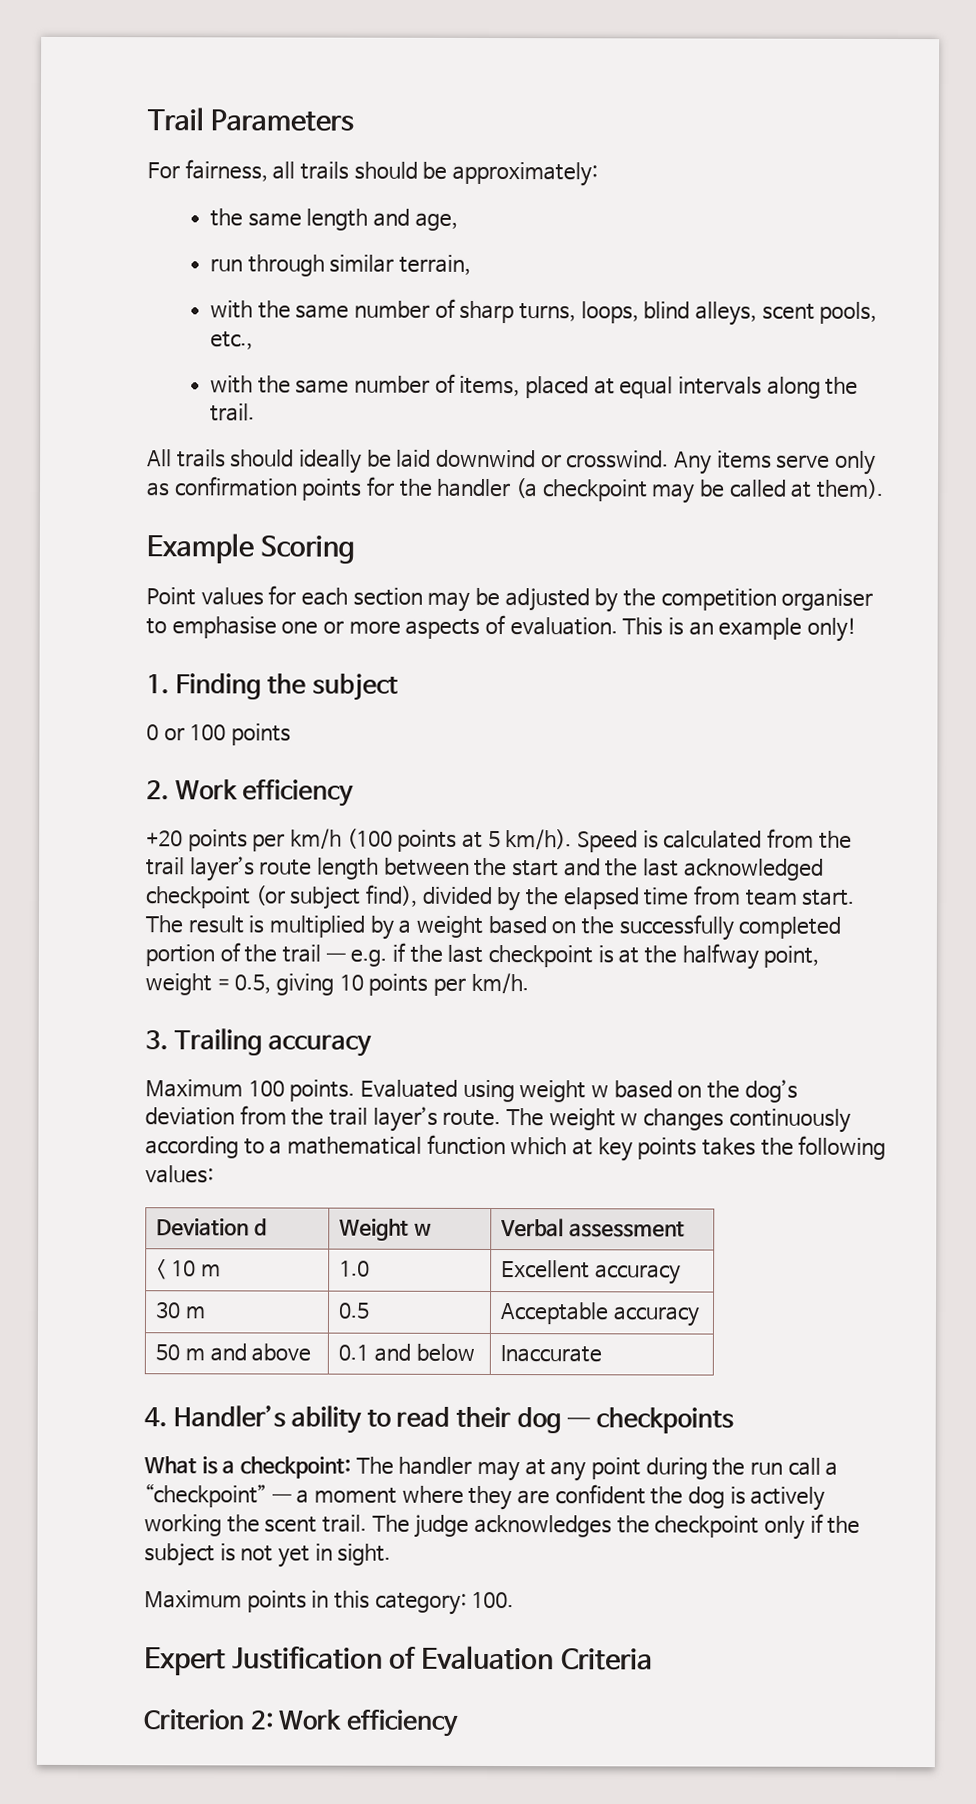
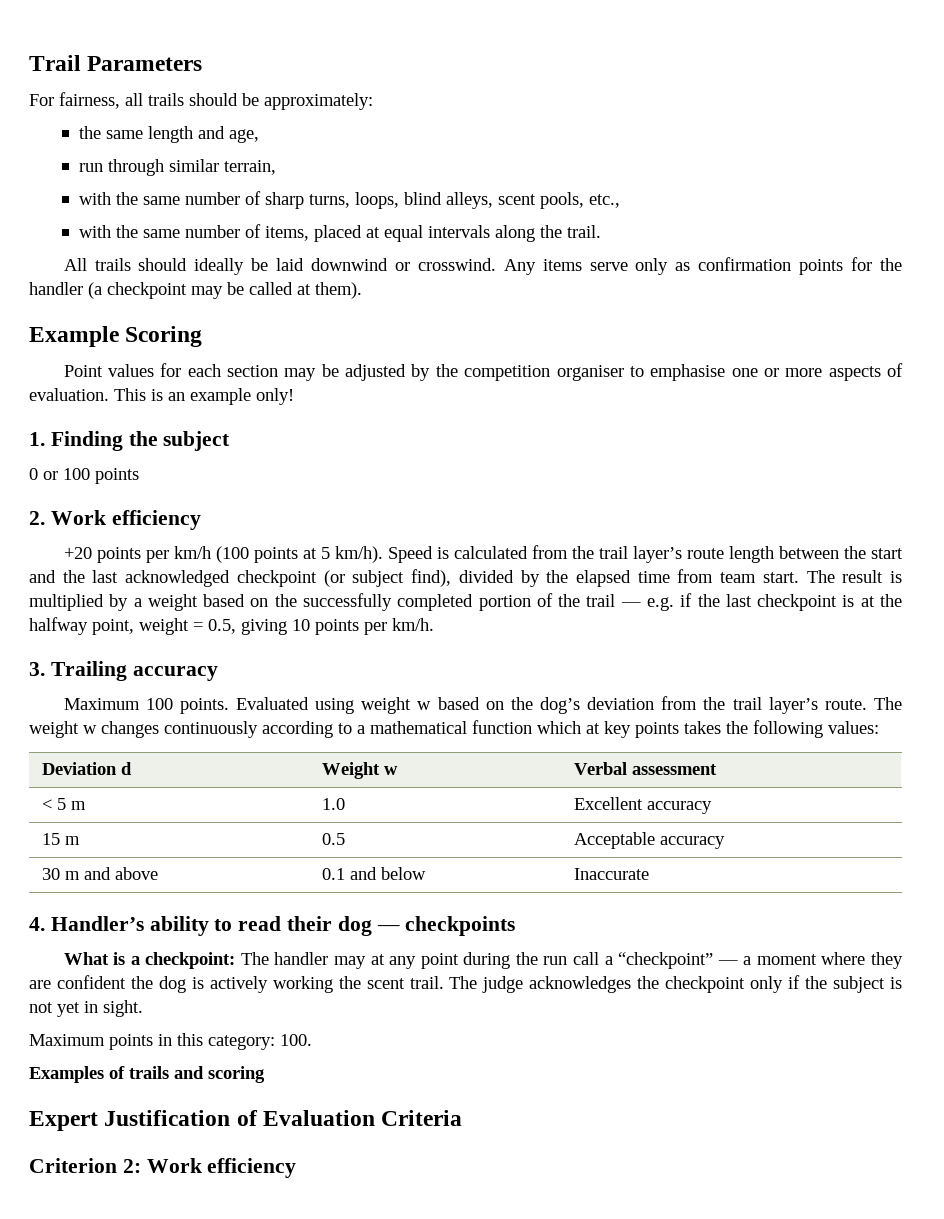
[170,1260,196,1277] 10 -> [56,798,66,810] 5
[155,1301,182,1319] 30 -> [41,833,60,845] 15
[155,1344,181,1361] 50 -> [41,868,60,880] 30
(515, 1600) none -> [29,1066,265,1083] // Examples of trails and scoring

